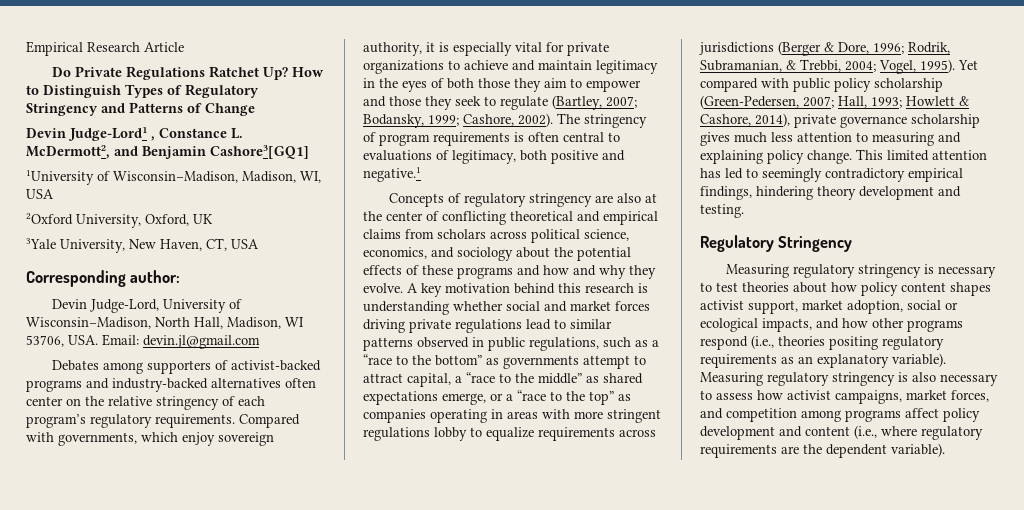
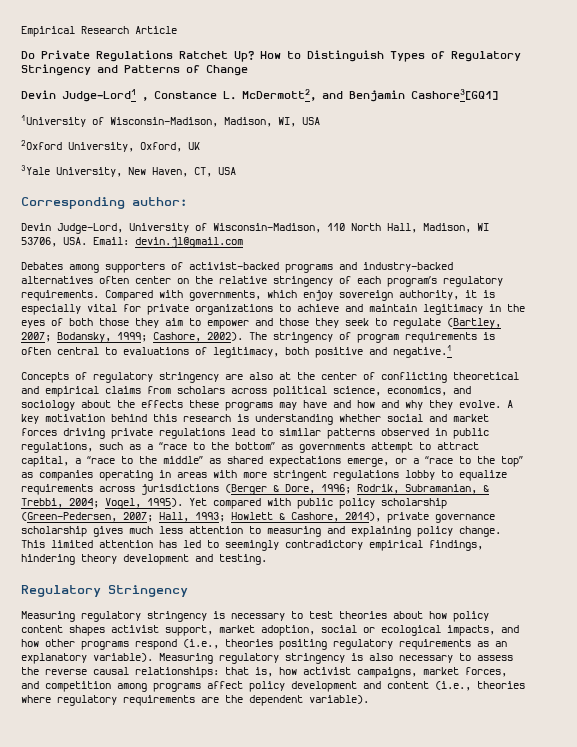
(151, 323) none -> [327,223,345,231] 110
[577,247,631,261] [363,265,513,279] potential effects of these programs -> [141,400,327,411] effects these programs may have
(753, 396) none -> [21,667,273,678] the reverse causal relationships: that is,
(877, 432) none -> [477,681,525,689] theories

